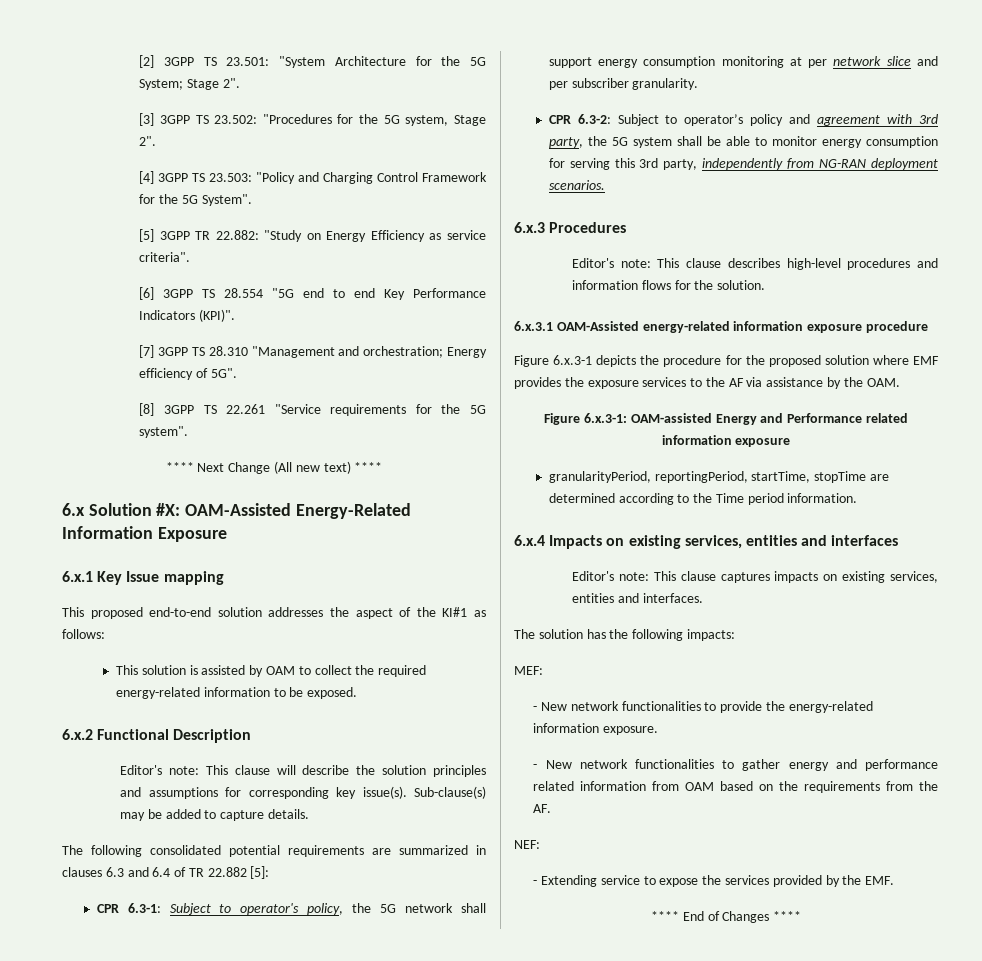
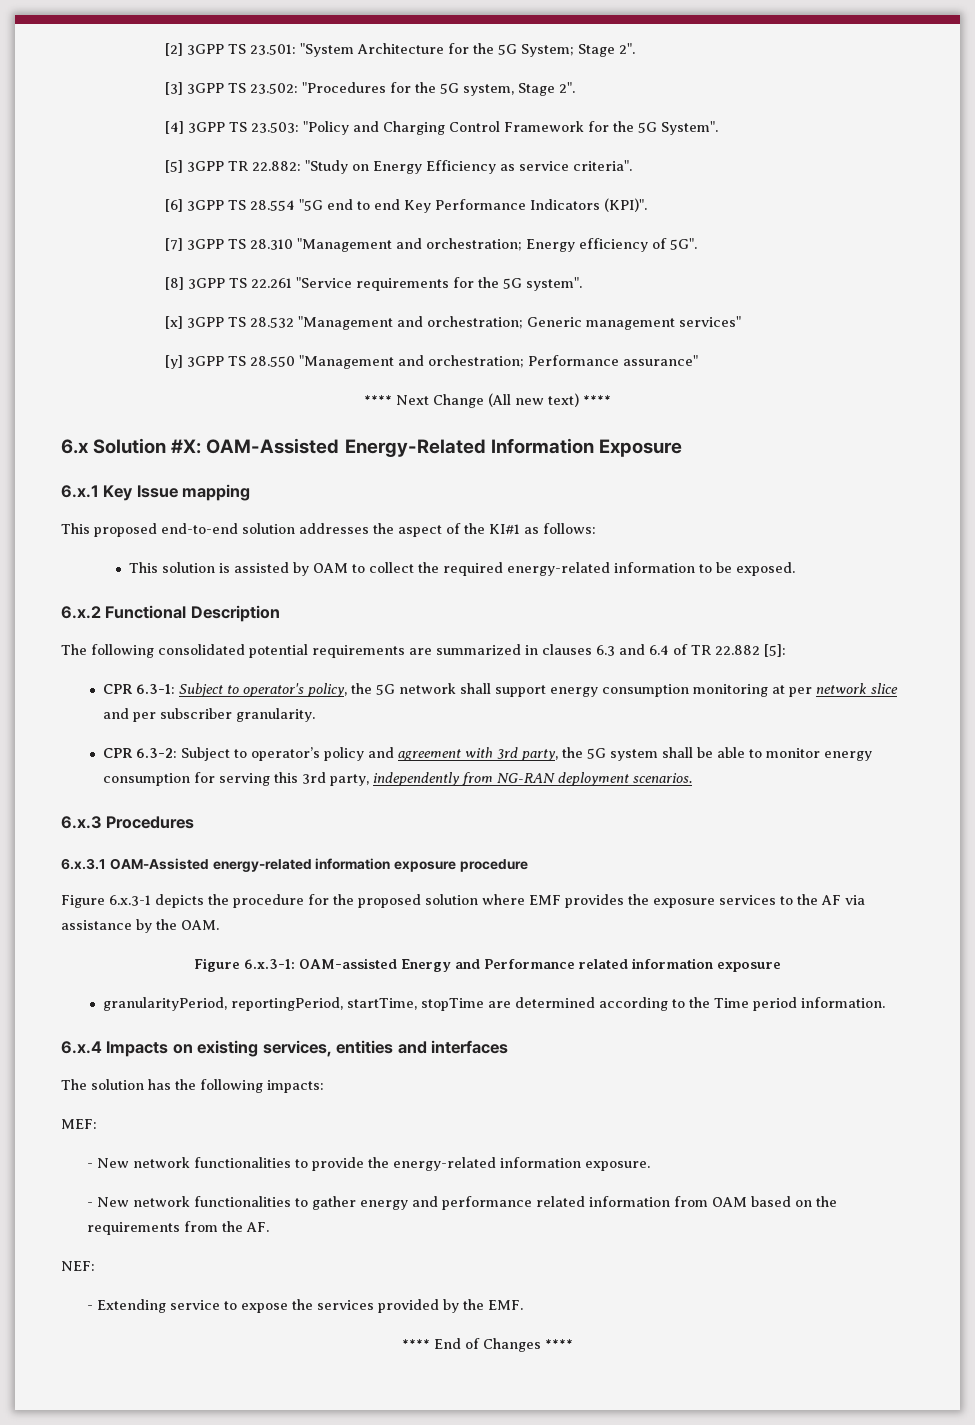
(189, 432) none -> [165,316,742,330] [165,355,699,369] // [x] 3GPP TS 28.532 "Management and orchestration; Generic management services" // [y] 3GPP TS 28.550 "Management and orchestration; Performance assurance"
[120,765,487,777] [120,786,486,799] [120,809,309,821] // Editor's note: This clause will describe the solution principles and assumptions for corresponding key issue(s). Sub-clause(s) may be added to capture details. -> (280, 613) none
[572,258,938,270] [572,280,766,290] // Editor's note: This clause describes high-level procedures and information flows for the solution. -> (195, 822) none
[572,571,938,583] [572,593,703,603] // Editor's note: This clause captures impacts on existing services, entities and interfaces. -> (509, 1047) none

